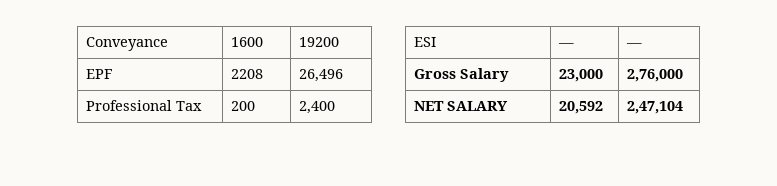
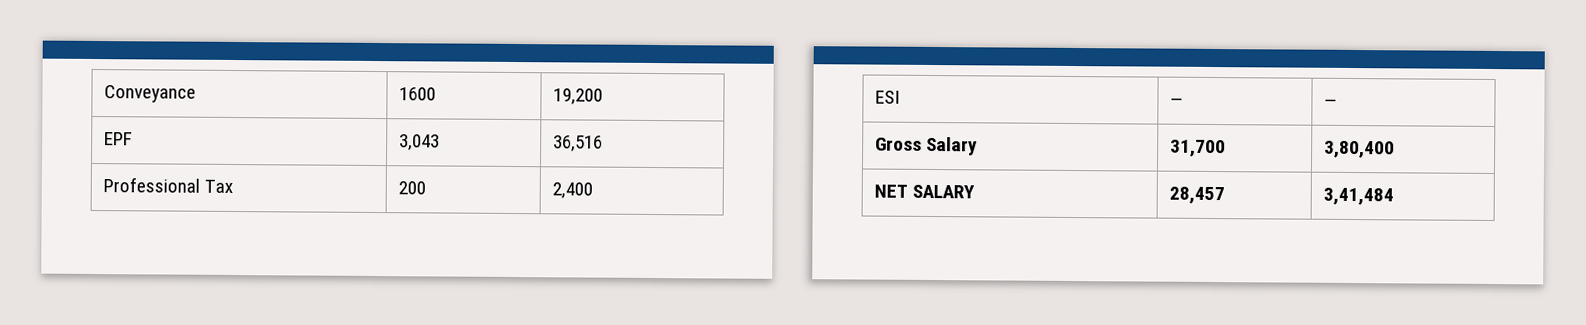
[299,37,340,47] 19200 -> [553,88,604,105] 19,200
[231,69,264,79] [299,69,344,82] 2208 | 26,496 -> [399,134,441,151] [553,135,604,152] 3,043 | 36,516
[559,69,604,82] [627,69,684,82] 23,000 | 2,76,000 -> [1170,139,1227,158] [1324,140,1396,159] 31,700 | 3,80,400
[559,101,604,114] [627,101,684,114] 20,592 | 2,47,104 -> [1169,186,1226,205] [1323,187,1395,206] 28,457 | 3,41,484

